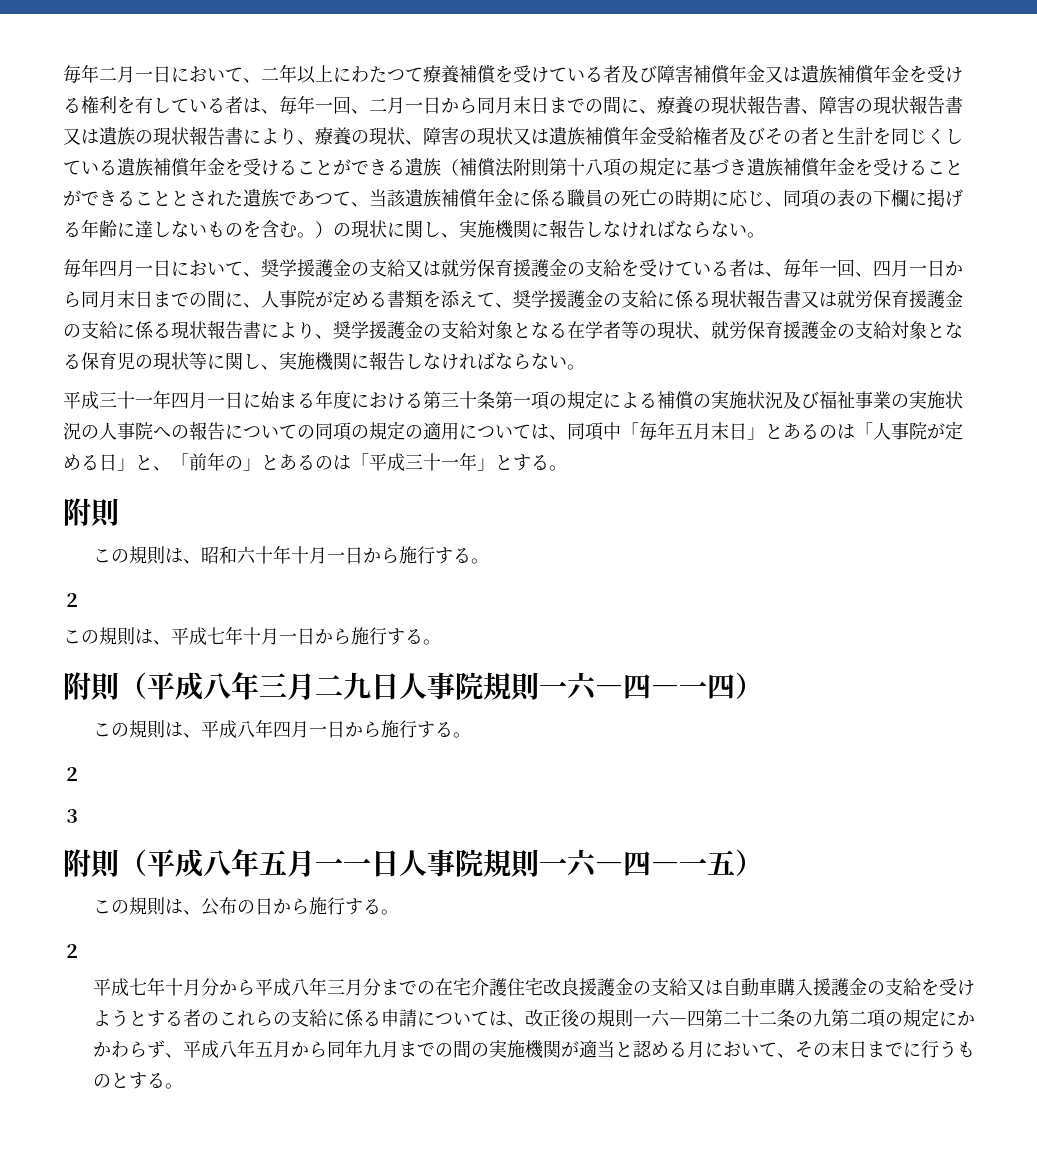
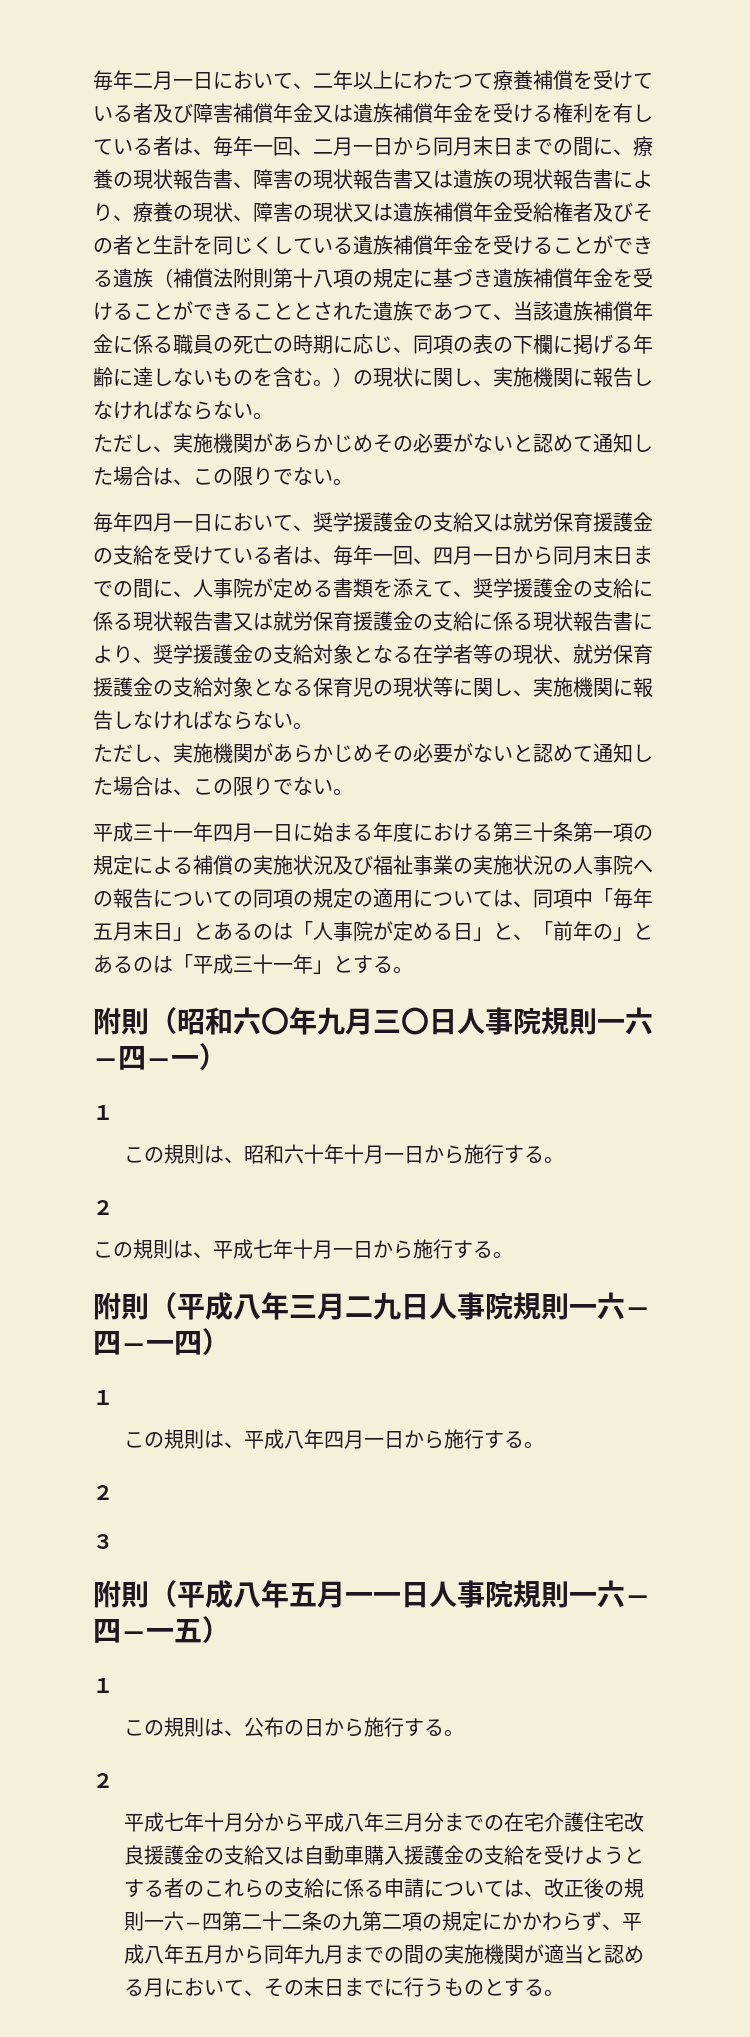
(765, 235) none -> [93,433,653,453] [93,466,353,486] // ただし、実施機関があらかじめその必要がないと認めて通知した場合は、この限りでない。
(585, 367) none -> [93,743,653,763] [93,776,353,796] // ただし、実施機関があらかじめその必要がないと認めて通知した場合は、この限りでない。
(119, 512) none -> [149,1007,653,1035] [93,1043,227,1070] [93,1105,113,1120] （昭和六〇年九月三〇日人事院規則一六―四―一） // １
(763, 685) none -> [93,1390,113,1405] // １
(763, 862) none -> [93,1678,113,1693] // １

